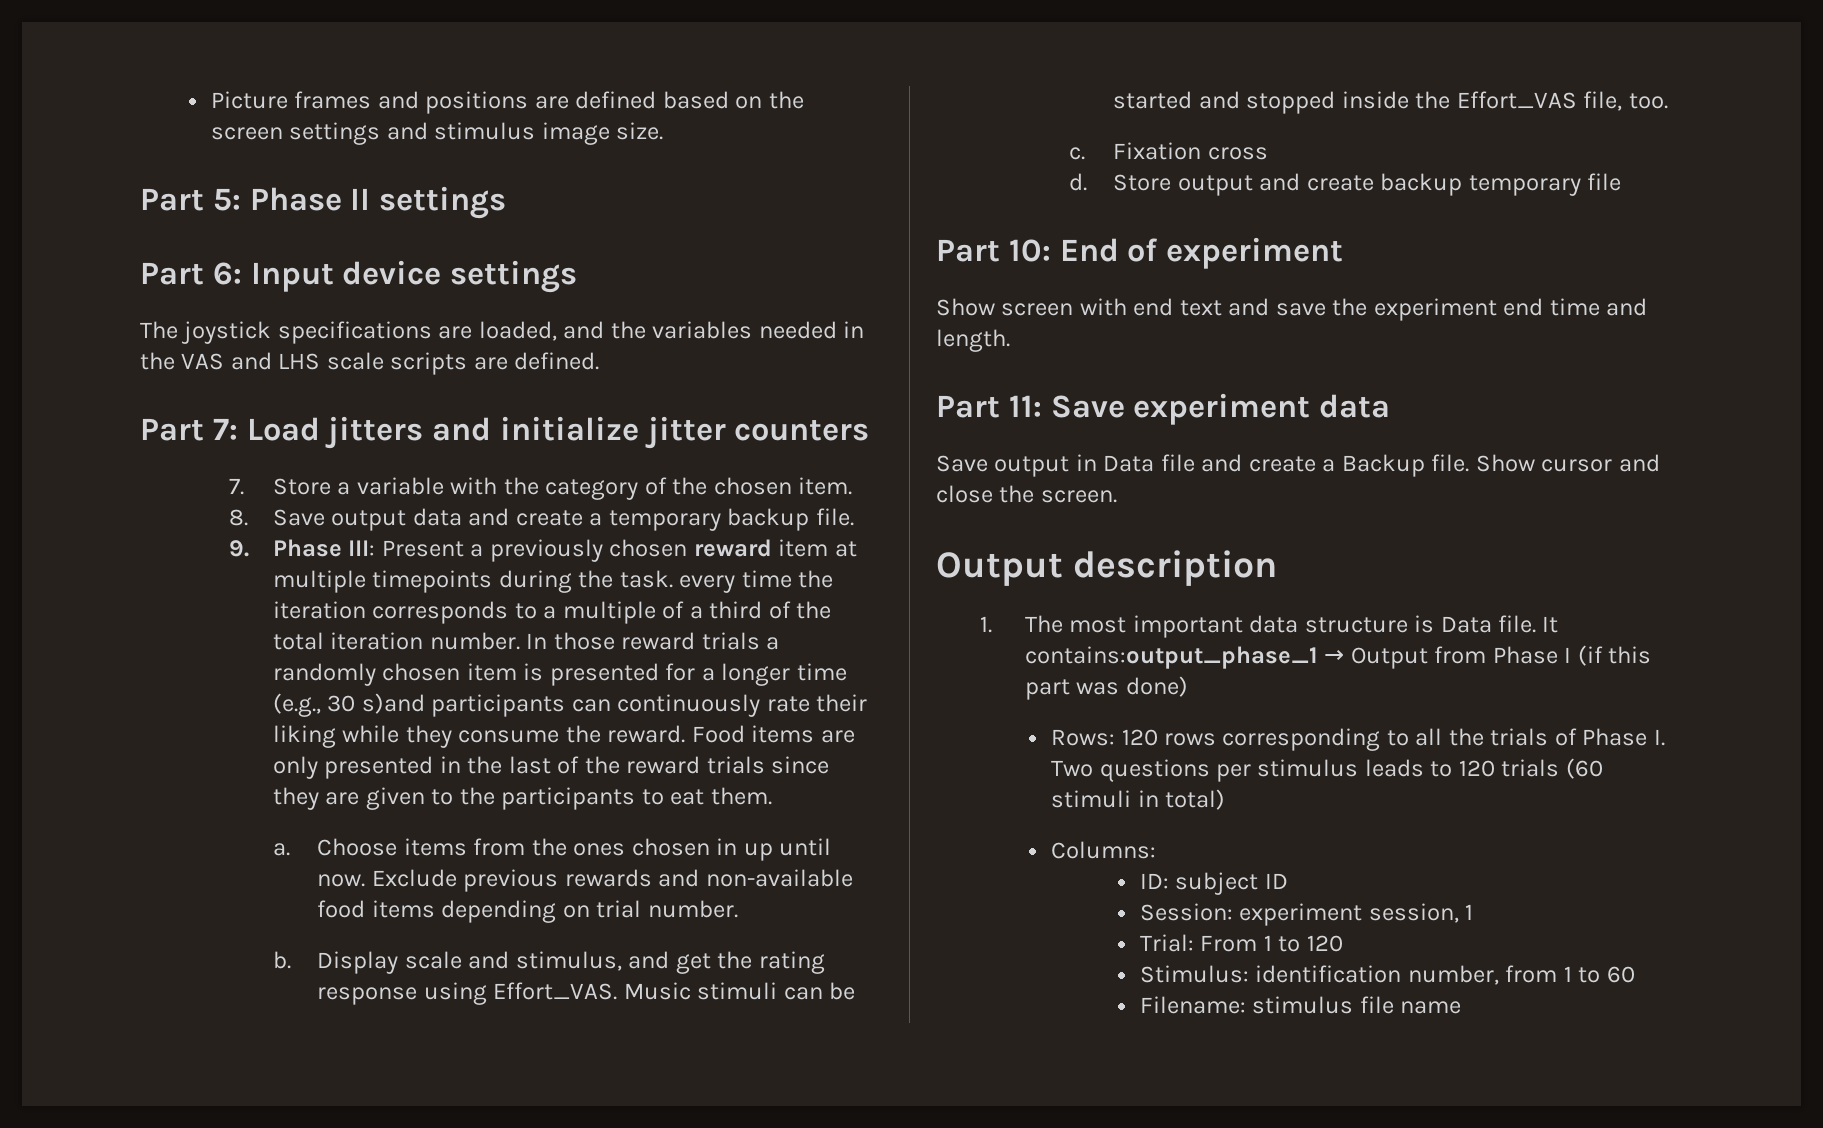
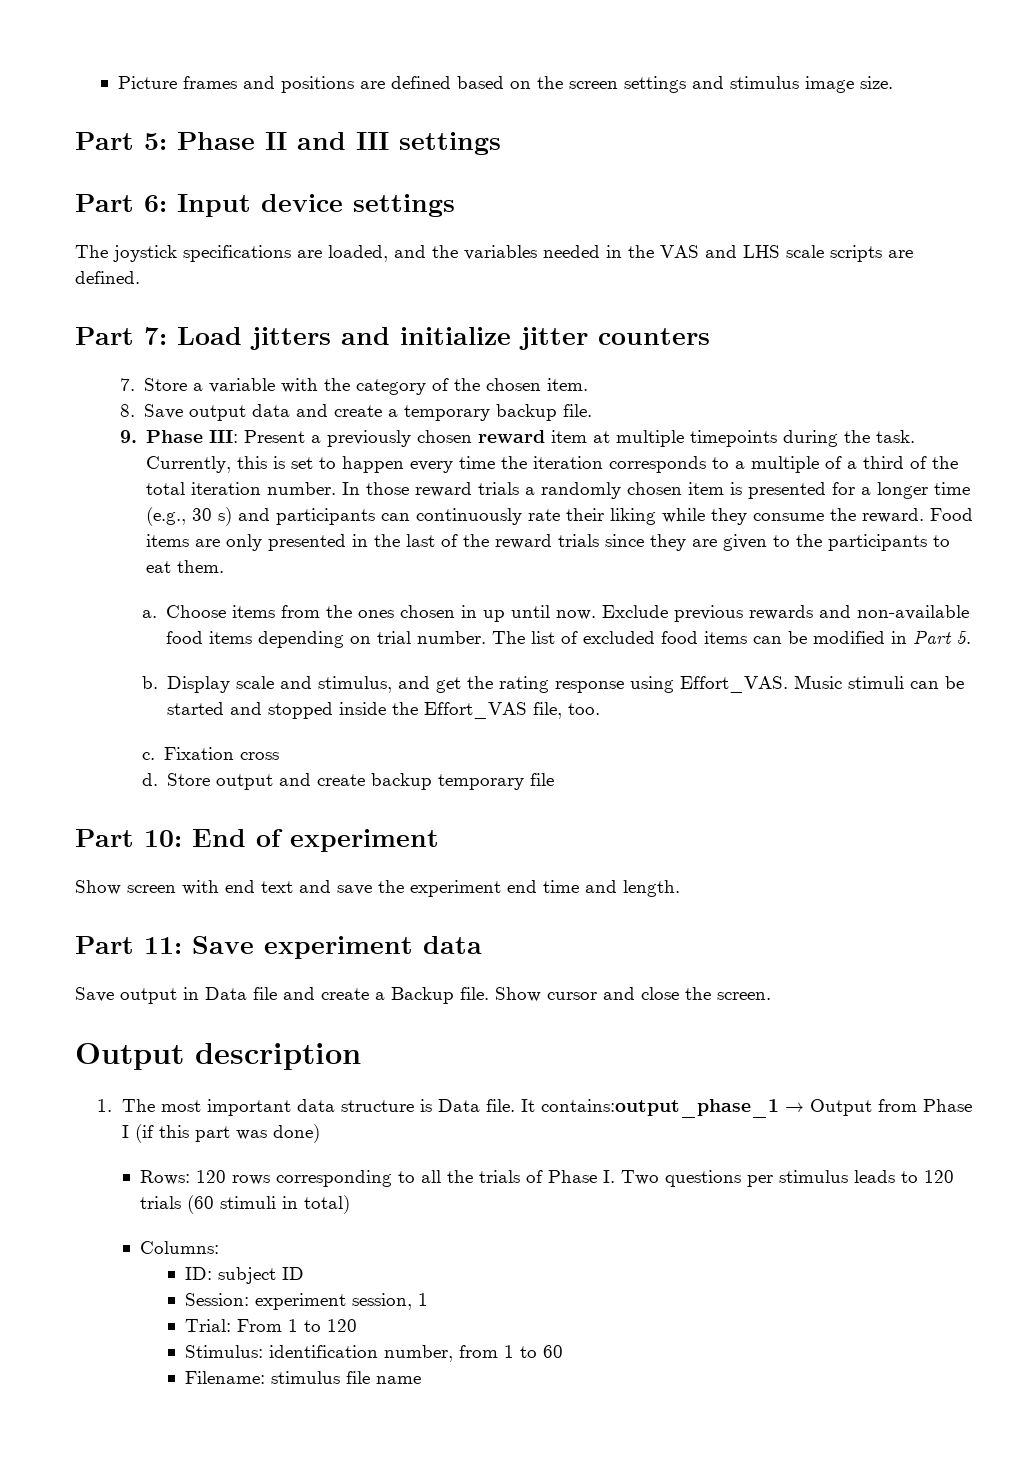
(371, 199) none -> [297,132,389,150] and III
(673, 579) none -> [146,456,405,473] Currently, this is set to happen
[361,693,425,714] s)and -> [218,507,271,526] s) and
(738, 909) none -> [492,630,972,644] The list of excluded food items can be modified in Part 5.

